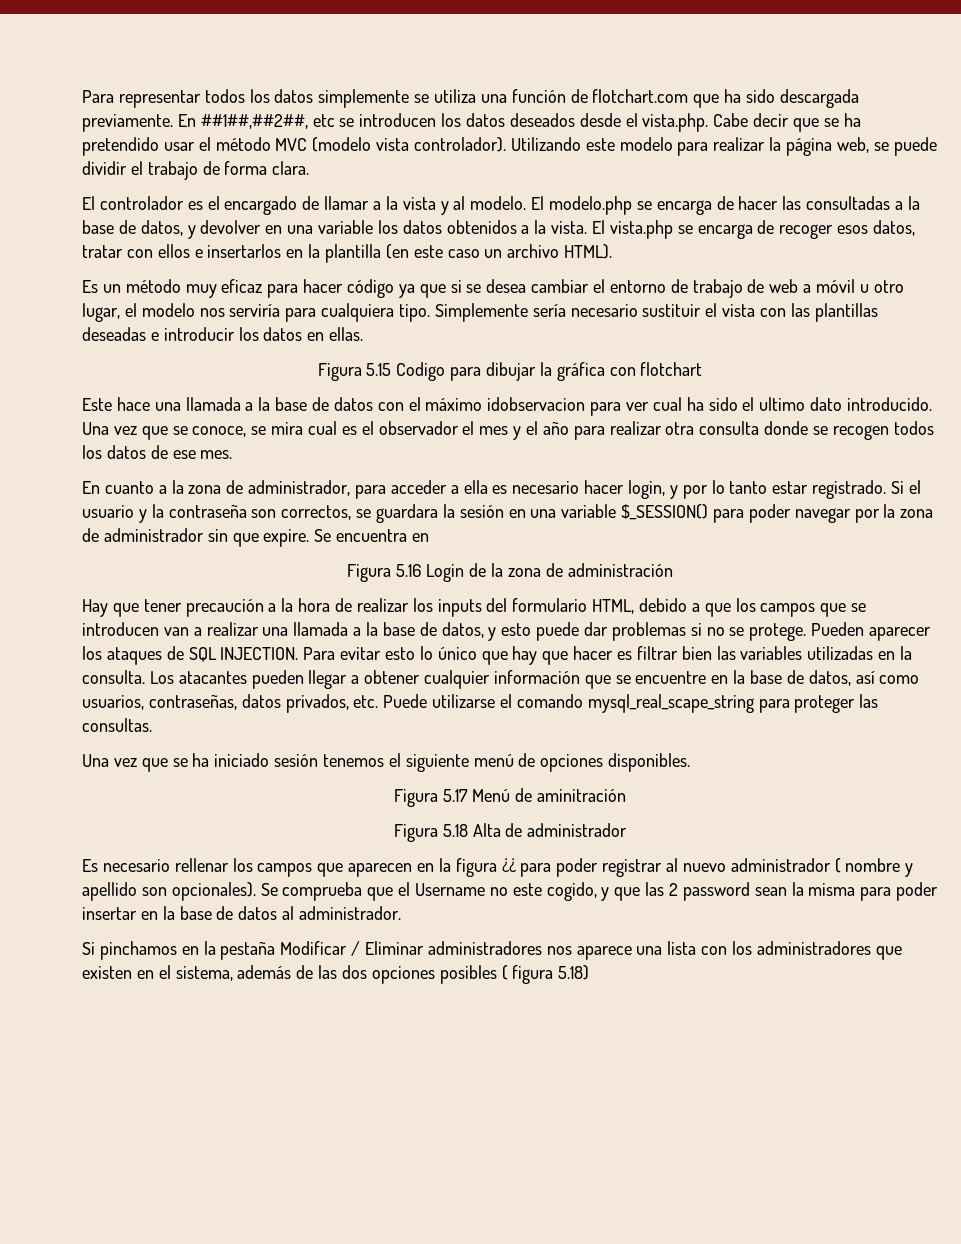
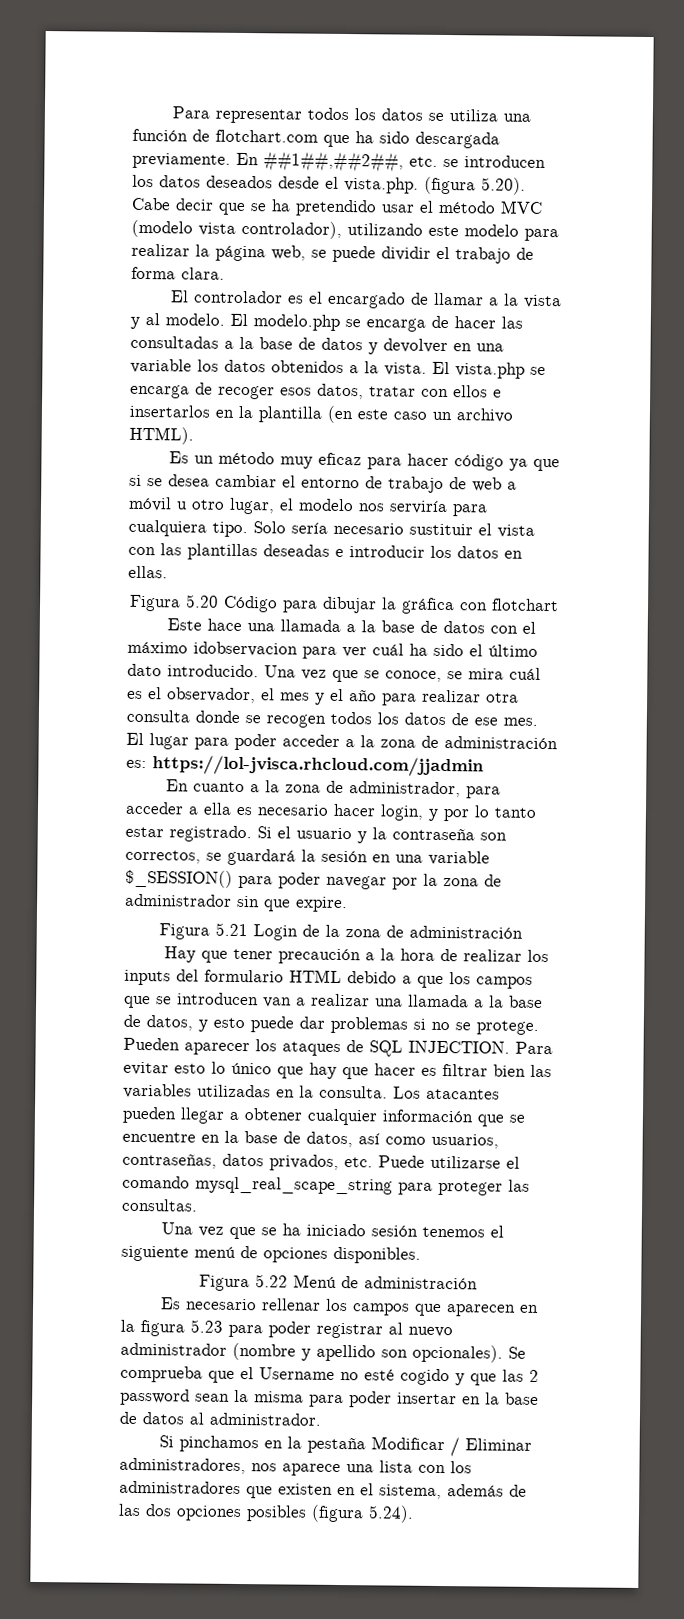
[318,89,410,108] simplemente -> (424, 114) none
[312,114,335,127] etc -> [409,156,438,167] etc.
(709, 122) none -> [424,176,526,195] (figura 5.20).
[414,137,581,152] controlador). Utilizando -> [241,220,423,239] controlador), utilizando
[140,220,183,236] datos, -> [321,337,363,351] datos
[434,303,528,322] Simplemente -> [253,521,286,534] Solo
[366,362,446,381] 5.15 Codigo -> [186,594,278,613] 5.20 Código
[652,397,682,411] cual -> [372,643,404,656] cuál
[759,397,806,411] ultimo -> [488,644,538,657] último
[308,421,459,435] cual es el observador -> [509,667,541,680] [127,687,256,704] cuál es el observador,
(233, 454) none -> [126,732,558,751] [126,755,484,778] El lugar para poder acceder a la zona de administración es: https://lol-jvisca.rhcloud.com/jjadmin
[376,504,439,523] guardara -> [227,848,296,866] guardará
[314,529,430,542] [347,564,422,582] Se encuentra en // Figura 5.16 -> [159,922,248,940] // Figura 5.21
[592,599,635,614] HTML, -> [289,969,342,984] HTML
[443,789,469,802] 5.17 -> [254,1274,288,1288] 5.22
[536,789,626,802] [393,823,628,842] aminitración // Figura 5.18 Alta de administrador -> [363,1276,478,1290] administración
[501,858,516,872] ¿¿ -> [190,1319,223,1333] 5.23
[834,858,901,873] ( nombre -> [232,1342,296,1361] (nombre
[512,882,597,901] este cogido, -> [364,1368,450,1386] esté cogido
[427,941,542,955] administradores -> [119,1457,246,1475] administradores,
[501,965,590,984] ( figura 5.18) -> [311,1504,414,1523] (figura 5.24).

